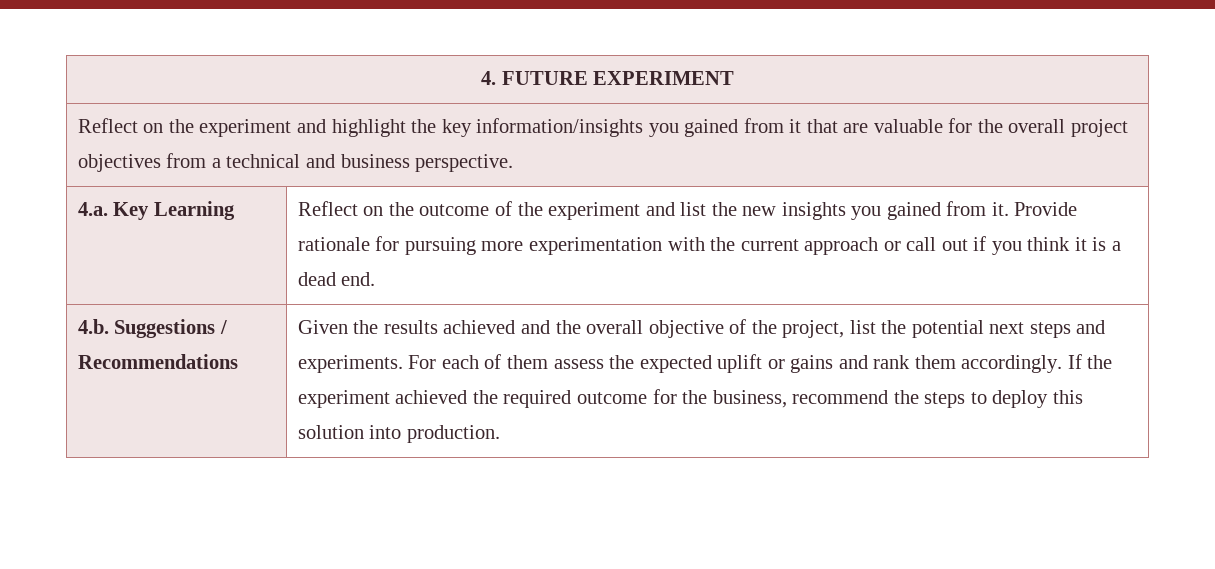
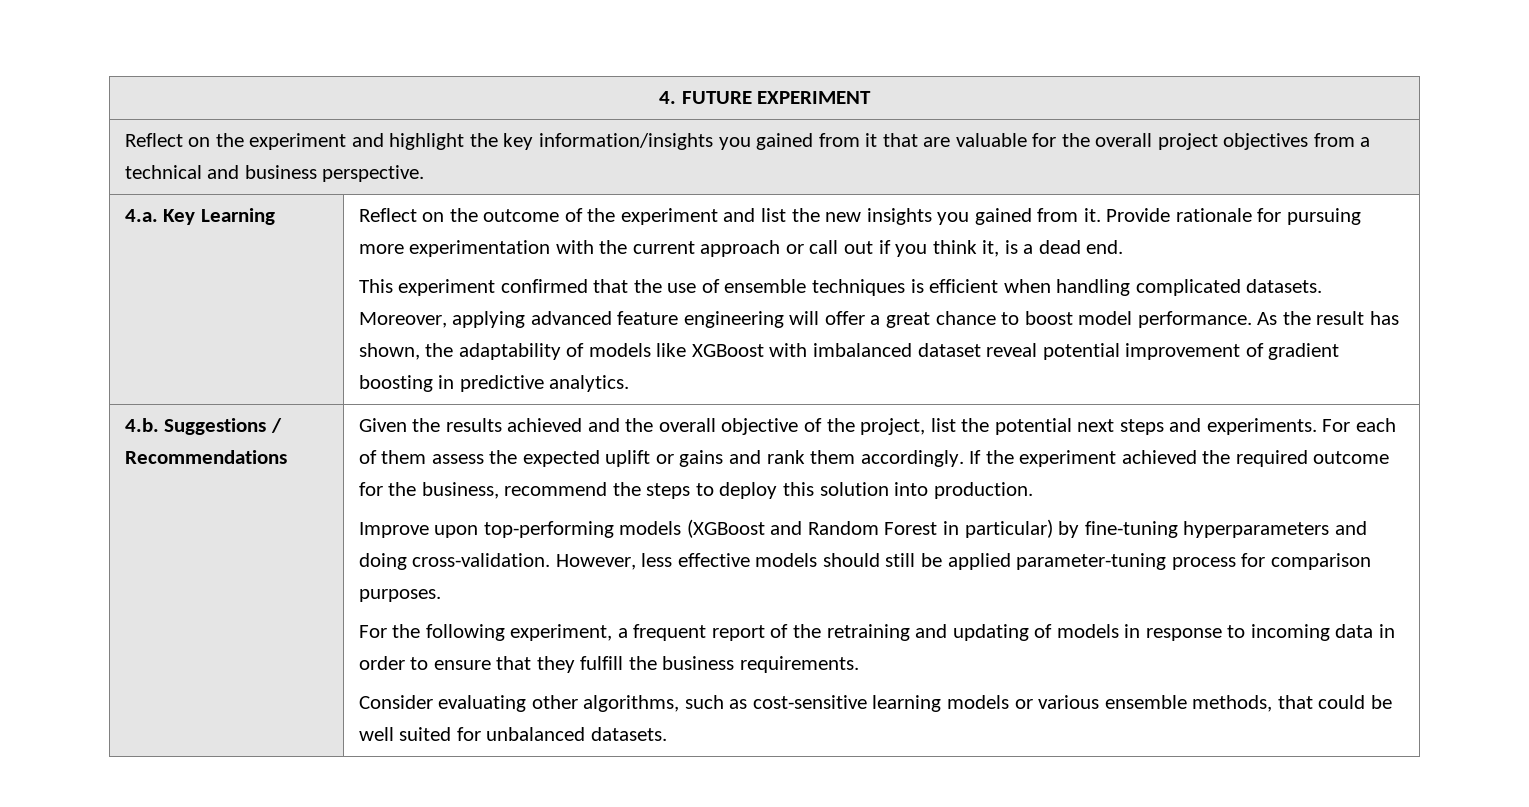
[1074,237,1087,251] it -> [982,240,1000,257] it,
(376, 279) none -> [358,279,1323,296] [358,311,1399,328] [358,343,1340,360] [358,375,630,392] // This experiment confirmed that the use of ensemble techniques is efficient when handling complicated datasets. Moreover, applying advanced feature engineering will offer a great chance to boost model performance. As the result has shown, the adaptability of models like XGBoost with imbalanced dataset reveal potential improvement of gradient boosting in predictive analytics.
(500, 434) none -> [358,519,1367,538] [358,553,1371,570] [358,589,441,602] [358,624,1395,641] [358,656,859,673] [358,695,1392,712] [358,727,667,741] // Improve upon top-performing models (XGBoost and Random Forest in particular) by fine-tuning hyperparameters and doing cross-validation. However, less effective models should still be applied parameter-tuning process for comparison purposes. // For the following experiment, a frequent report of the retraining and updating of models in response to incoming data in order to ensure that they fulfill the business requirements. // Consider evaluating other algorithms, such as cost-sensitive learning models or various ensemble methods, that could be well suited for unbalanced datasets.

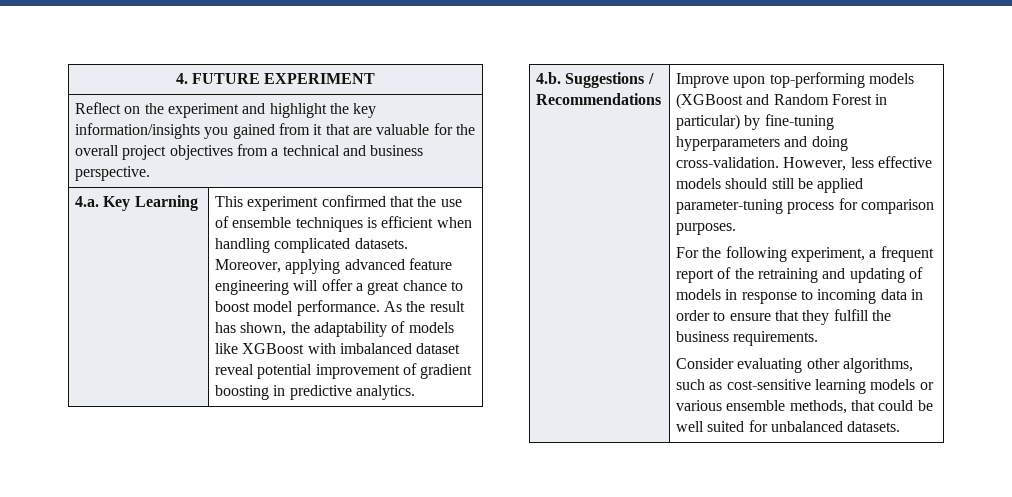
[358,208,1361,225] [358,240,1124,257] Reflect on the outcome of the experiment and list the new insights you gained from it. Provide rationale for pursuing more experimentation with the current approach or call out if you think it, is a dead end. // -> (198, 203) none
[358,418,1396,435] [358,450,1390,467] [358,482,1033,499] Given the results achieved and the overall objective of the project, list the potential next steps and experiments. For each of them assess the expected uplift or gains and rank them accordingly. If the experiment achieved the required outcome for the business, recommend the steps to deploy this solution into production. // -> (662, 99) none

